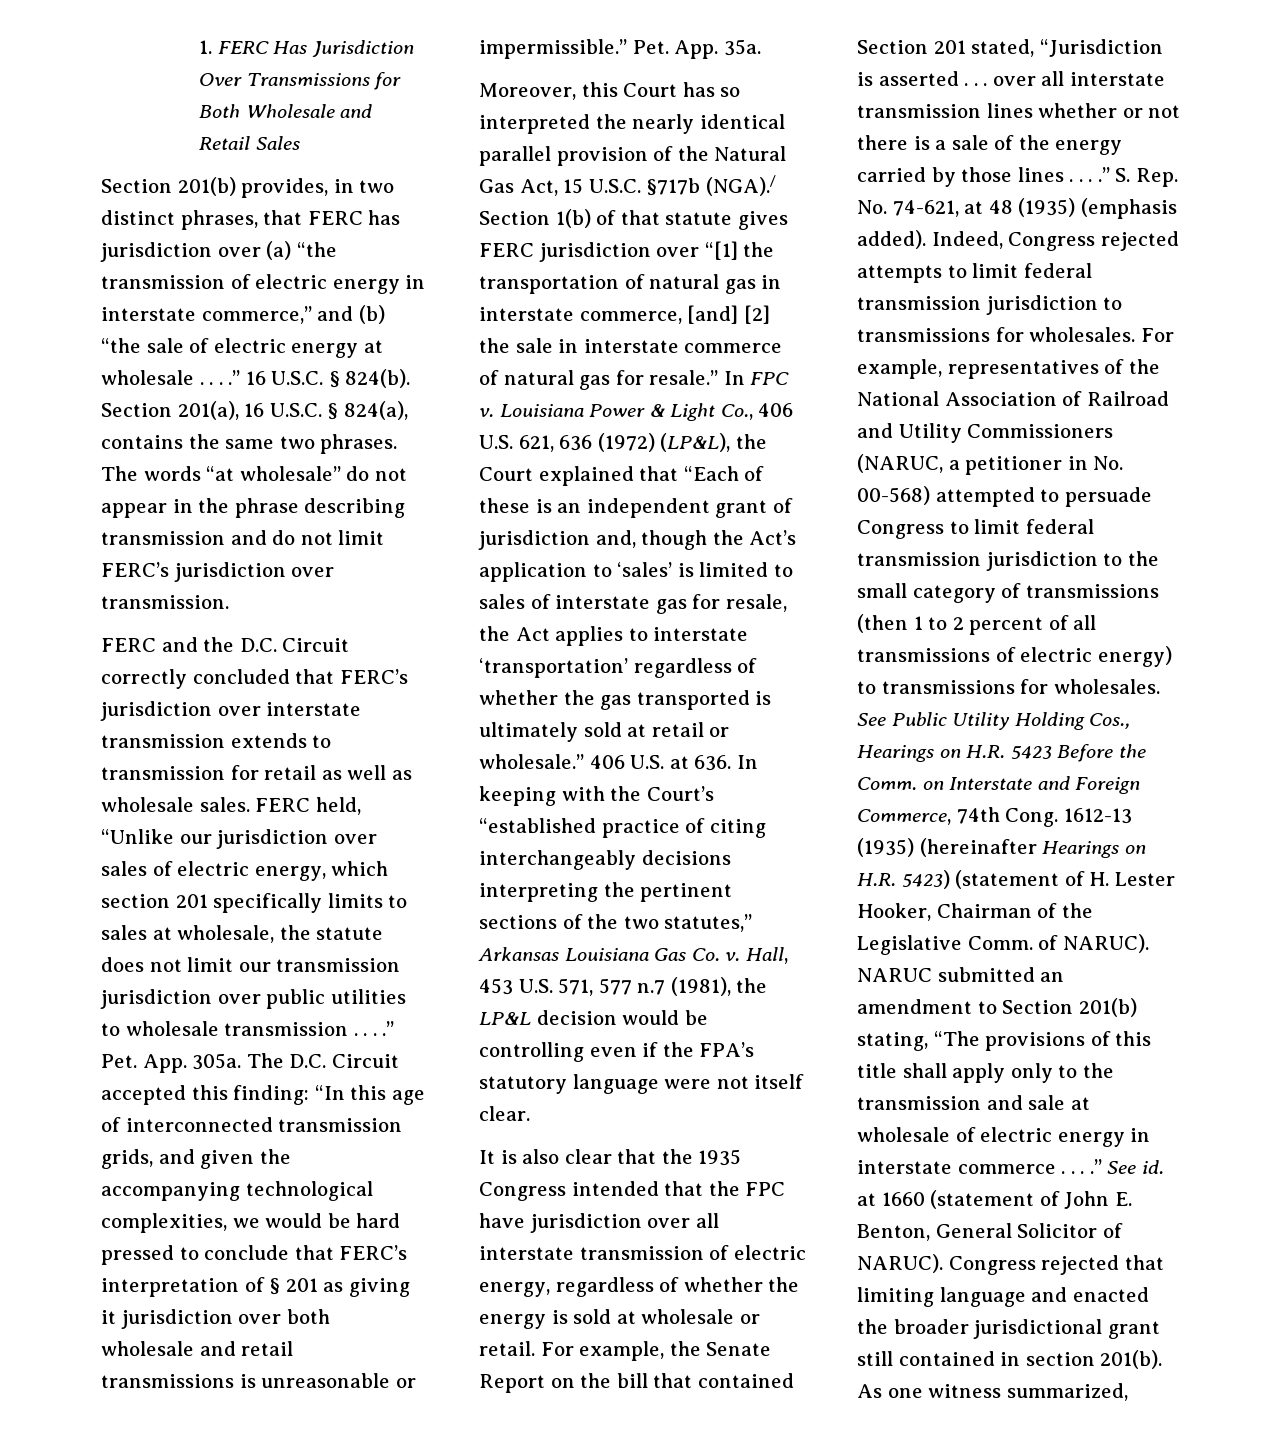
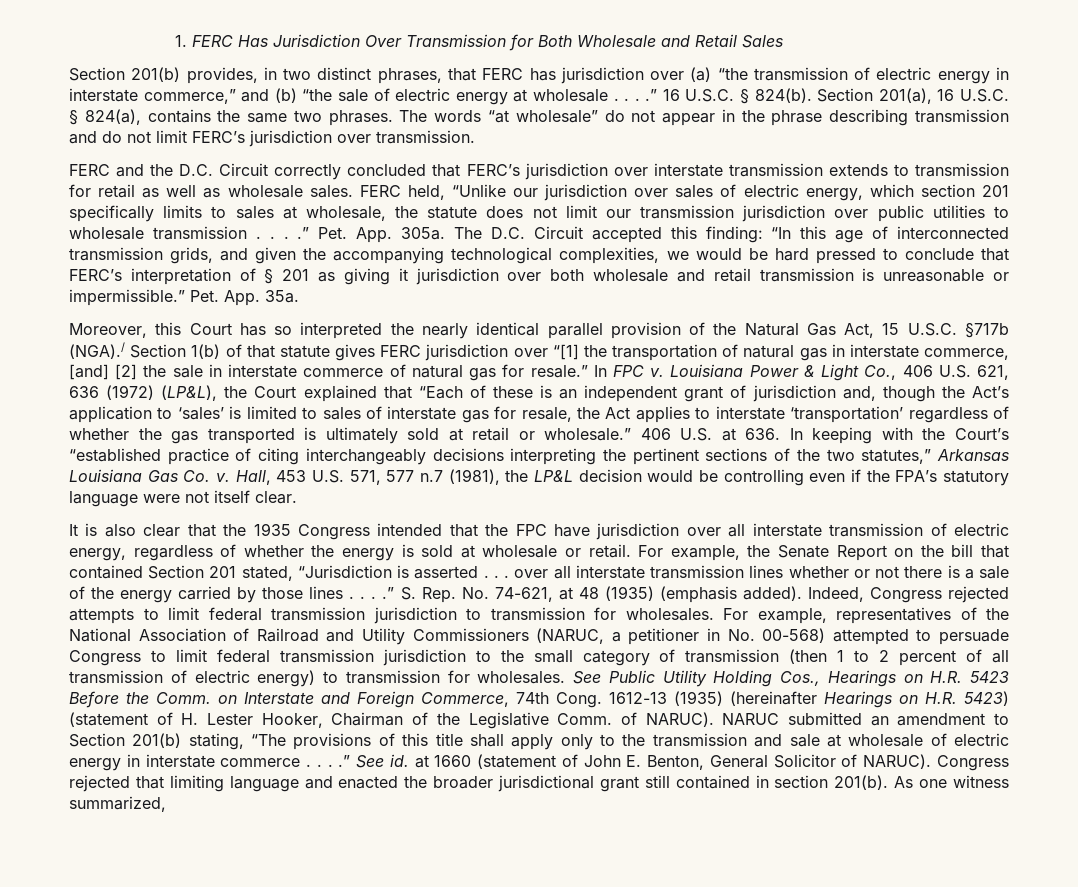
[246,73,370,86] Transmissions -> [406,34,507,47] Transmission
[101,1374,234,1388] transmissions -> [759,268,854,282] transmission
[857,328,990,342] transmissions -> [490,607,585,621] transmission
[1025,584,1159,598] transmissions -> [685,649,780,663] transmission
[857,648,990,662] transmissions -> [69,670,163,684] transmission
[881,680,1015,694] transmissions -> [345,670,440,684] transmission

